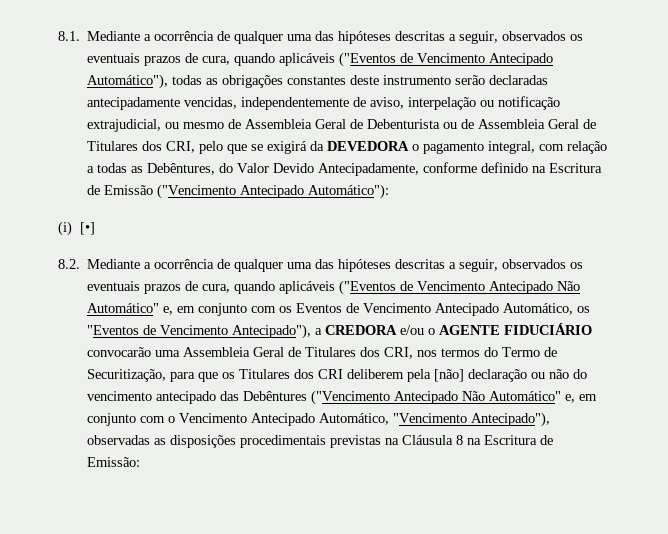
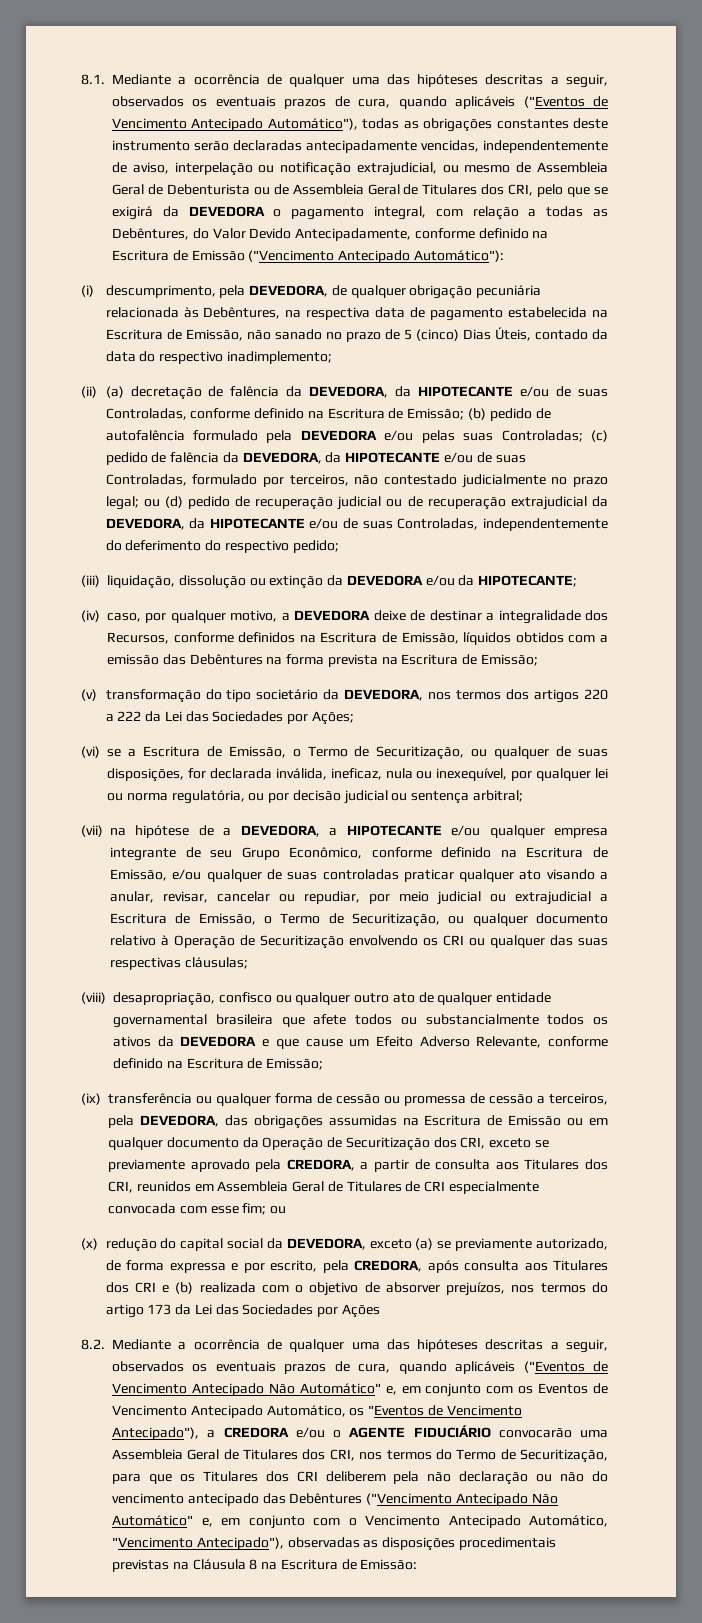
[80,222,96,235] [•] -> [105,285,542,299] [105,307,609,321] [105,327,608,342] [105,351,332,364] [81,386,608,400] [105,408,551,421] [105,430,608,443] [105,452,526,465] [105,474,608,488] [105,496,609,510] [105,518,608,531] [105,540,339,553] [81,575,578,589] [81,610,608,624] [107,632,609,645] [107,654,539,667] [81,689,609,703] [105,711,355,725] [81,746,609,760] [107,768,608,782] [107,790,524,804] [81,825,609,838] [110,847,608,861] [110,869,608,882] [110,891,608,905] [110,913,608,927] [110,935,608,949] [110,957,248,970] [81,992,552,1006] [113,1014,608,1028] [113,1036,608,1049] [113,1058,324,1070] [81,1093,608,1106] [108,1115,608,1129] [108,1137,550,1151] [108,1159,609,1172] [108,1181,540,1194] [108,1203,287,1215] [81,1238,608,1252] [105,1260,608,1273] [105,1282,608,1296] [105,1304,381,1318] descumprimento, pela DEVEDORA, de qualquer obrigação pecuniária relacionada às Debêntures, na respectiva data de pagamento estabelecida na Escritura de Emissão, não sanado no prazo de 5 (cinco) Dias Úteis, contado da data do respectivo inadimplemento; // (ii) (a) decretação de falência da DEVEDORA, da HIPOTECANTE e/ou de suas Controladas, conforme definido na Escritura de Emissão; (b) pedido de autofalência formulado pela DEVEDORA e/ou pelas suas Controladas; (c) pedido de falência da DEVEDORA, da HIPOTECANTE e/ou de suas Controladas, formulado por terceiros, não contestado judicialmente no prazo legal; ou (d) pedido de recuperação judicial ou de recuperação extrajudicial da DEVEDORA, da HIPOTECANTE e/ou de suas Controladas, independentemente do deferimento do respectivo pedido; // (iii) liquidação, dissolução ou extinção da DEVEDORA e/ou da HIPOTECANTE; // (iv) caso, por qualquer motivo, a DEVEDORA deixe de destinar a integralidade dos Recursos, conforme definidos na Escritura de Emissão, líquidos obtidos com a emissão das Debêntures na forma prevista na Escritura de Emissão; // (v) transformação do tipo societário da DEVEDORA, nos termos dos artigos 220 a 222 da Lei das Sociedades por Ações; // (vi) se a Escritura de Emissão, o Termo de Securitização, ou qualquer de suas disposições, for declarada inválida, ineficaz, nula ou inexequível, por qualquer lei ou norma regulatória, ou por decisão judicial ou sentença arbitral; // (vii) na hipótese de a DEVEDORA, a HIPOTECANTE e/ou qualquer empresa integrante de seu Grupo Econômico, conforme definido na Escritura de Emissão, e/ou qualquer de suas controladas praticar qualquer ato visando a anular, revisar, cancelar ou repudiar, por meio judicial ou extrajudicial a Escritura de Emissão, o Termo de Securitização, ou qualquer documento relativo à Operação de Securitização envolvendo os CRI ou qualquer das suas respectivas cláusulas; // (viii) desapropriação, confisco ou qualquer outro ato de qualquer entidade governamental brasileira que afete todos ou substancialmente todos os ativos da DEVEDORA e que cause um Efeito Adverso Relevante, conforme definido na Escritura de Emissão; // (ix) transferência ou qualquer forma de cessão ou promessa de cessão a terceiros, pela DEVEDORA, das obrigações assumidas na Escritura de Emissão ou em qualquer documento da Operação de Securitização dos CRI, exceto se previamente aprovado pela CREDORA, a partir de consulta aos Titulares dos CRI, reunidos em Assembleia Geral de Titulares de CRI especialmente convocada com esse fim; ou // (x) redução do capital social da DEVEDORA, exceto (a) se previamente autorizado, de forma expressa e por escrito, pela CREDORA, após consulta aos Titulares dos CRI e (b) realizada com o objetivo de absorver prejuízos, nos termos do artigo 173 da Lei das Sociedades por Ações
[434,369,465,382] [não] -> [427,1471,452,1482] não

